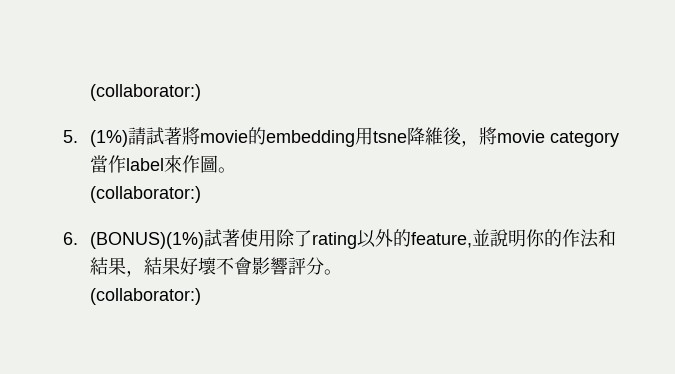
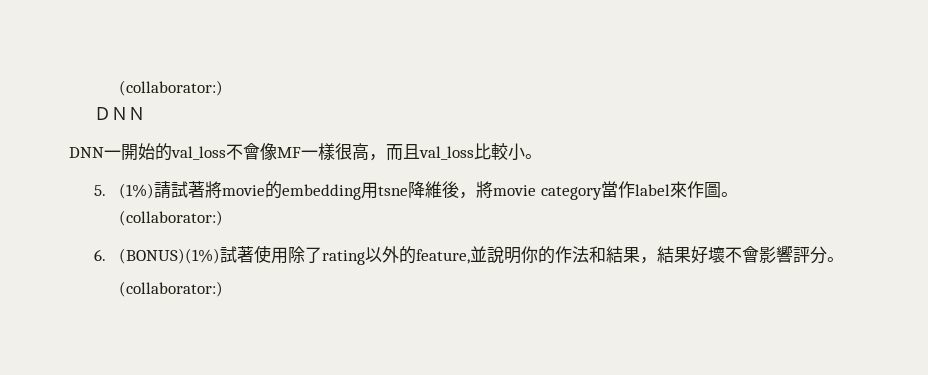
[90,84,202,101] (collaborator:) -> [119,80,224,96] [94,107,146,120] [69,143,542,161] (collaborator:) // ＤＮＮ // DNN一開始的val_loss不會像MF一樣很高，而且val_loss比較小。

